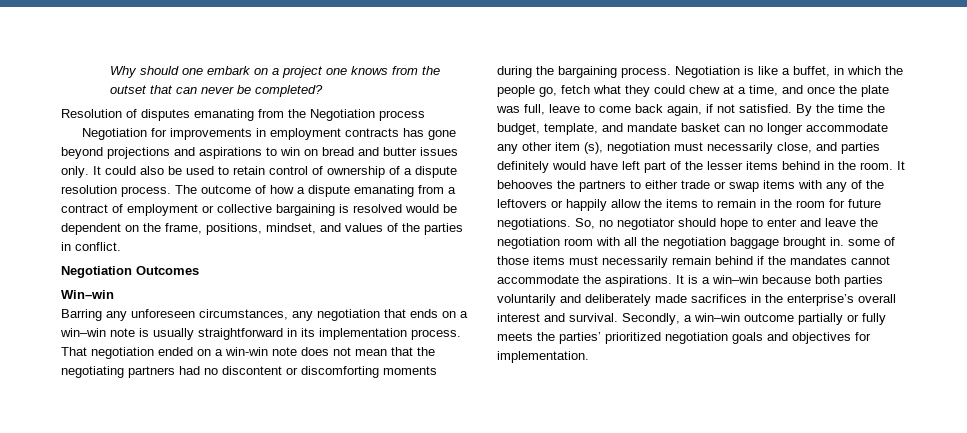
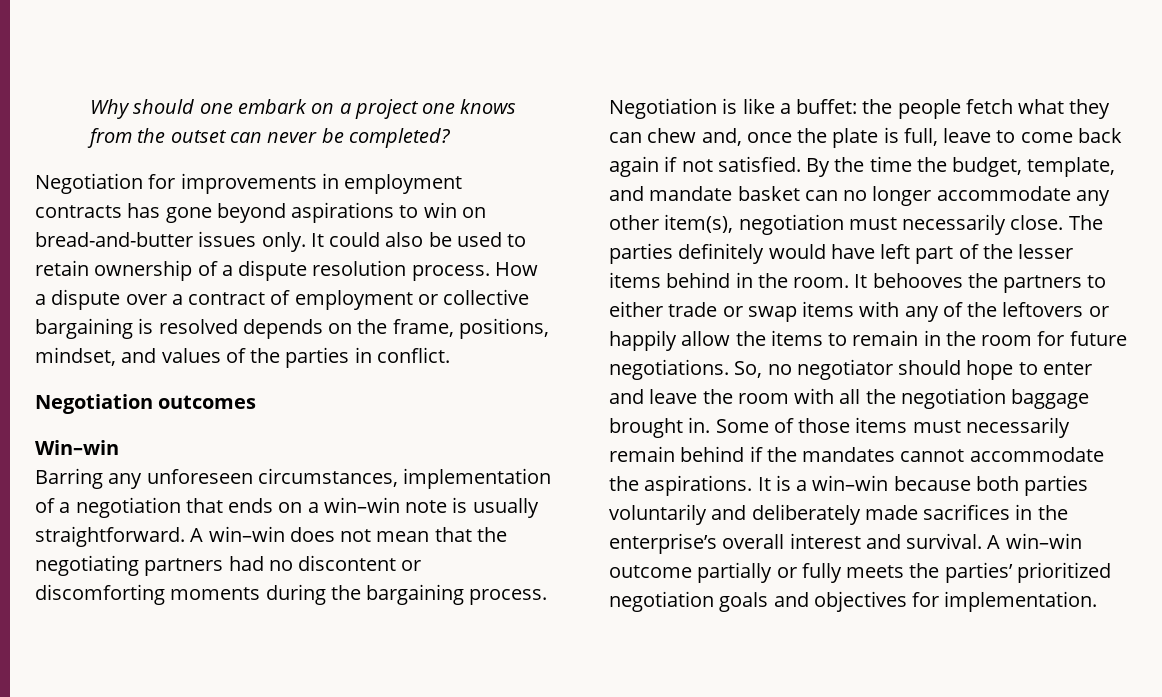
[149,85,173,94] that -> (227, 136) none
[61,109,425,121] // Resolution of disputes emanating from the Negotiation process -> (450, 138) none
[107,147,195,159] projections and -> (286, 213) none
[322,147,417,156] bread and butter -> [35,232,193,247] bread-and-butter
[269,166,323,175] control of -> (89, 268) none
[175,185,444,197] The outcome of how a dispute emanating from -> [494,262,538,276] [35,289,167,310] How a dispute over
[405,204,457,213] [61,223,121,235] would be dependent -> [242,319,323,339] depends
[136,266,199,275] Outcomes -> [158,395,257,409] outcomes
[292,311,313,321] any -> [403,468,552,489] [35,498,71,513] implementation of a
[198,328,461,340] [61,347,297,359] straightforward in its implementation process. That negotiation ended on a win-win note -> [35,526,285,547] straightforward. A win–win
[793,66,881,77] buffet, in which -> [796,99,858,114] buffet:
[539,87,557,97] go, -> (961, 109) none
[654,85,803,96] could chew at a time, and -> [609,128,742,146] can chew and,
[496,106,520,113] was -> [883,127,899,143] is
[667,104,702,116] again, -> [609,156,659,177] again
[555,142,603,154] item (s), -> [664,214,734,233] item(s),
[777,142,837,153] close, and -> [1010,215,1103,230] close. The
[497,237,560,249] negotiation -> (733, 396) none
[848,239,880,246] some -> [715,419,769,433] Some
[622,313,692,325] Secondly, a -> [987,535,1001,549] A

